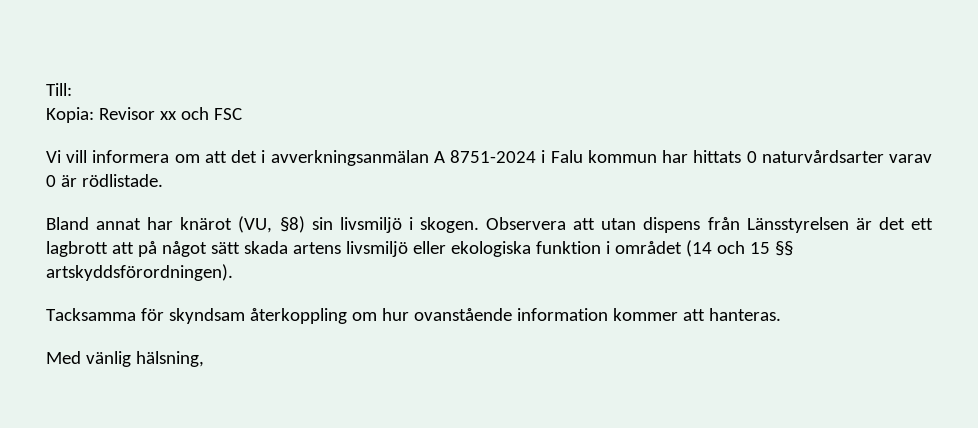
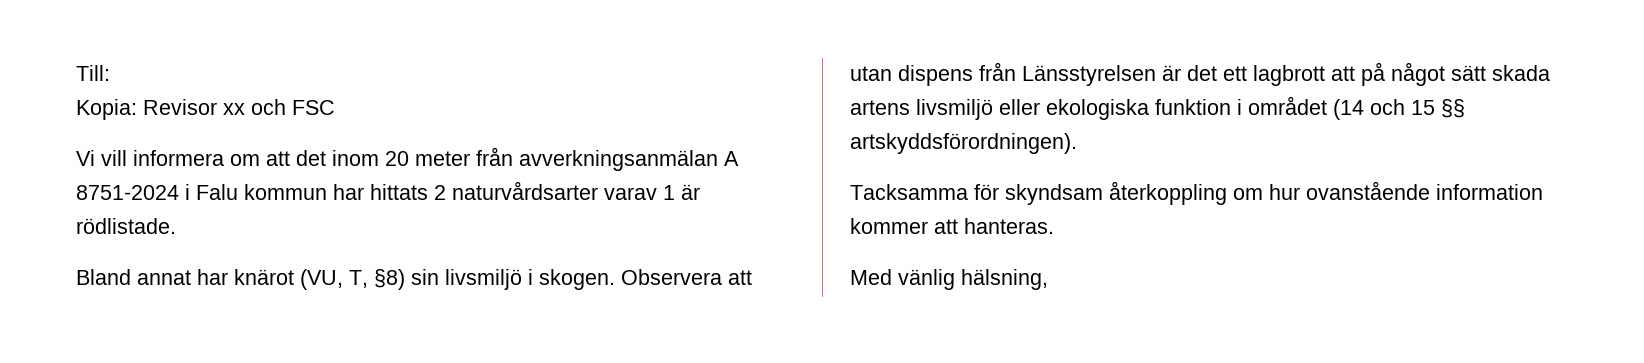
[261,150,266,163] i -> [332,147,513,166] inom 20 meter från
[746,151,757,163] 0 -> [434,185,446,200] 2
[46,175,56,187] 0 -> [663,185,675,200] 1
(273, 224) none -> [349,270,368,288] T,

